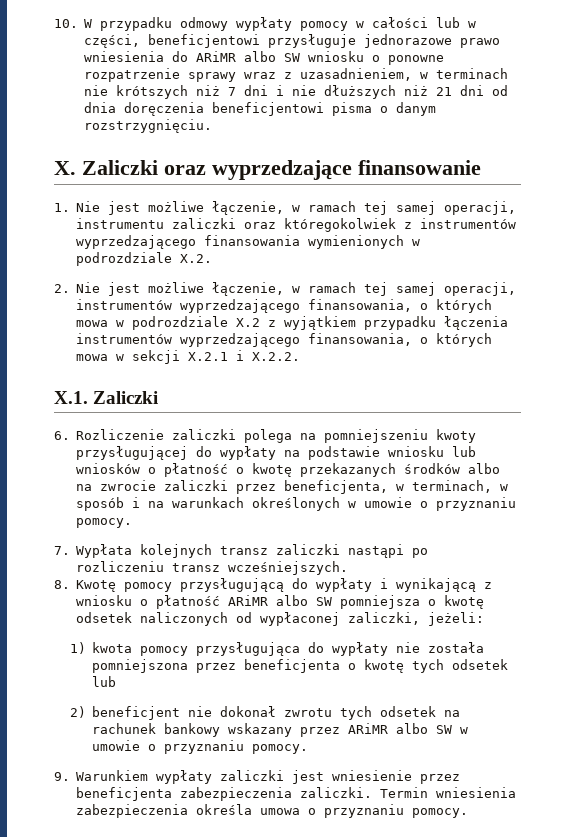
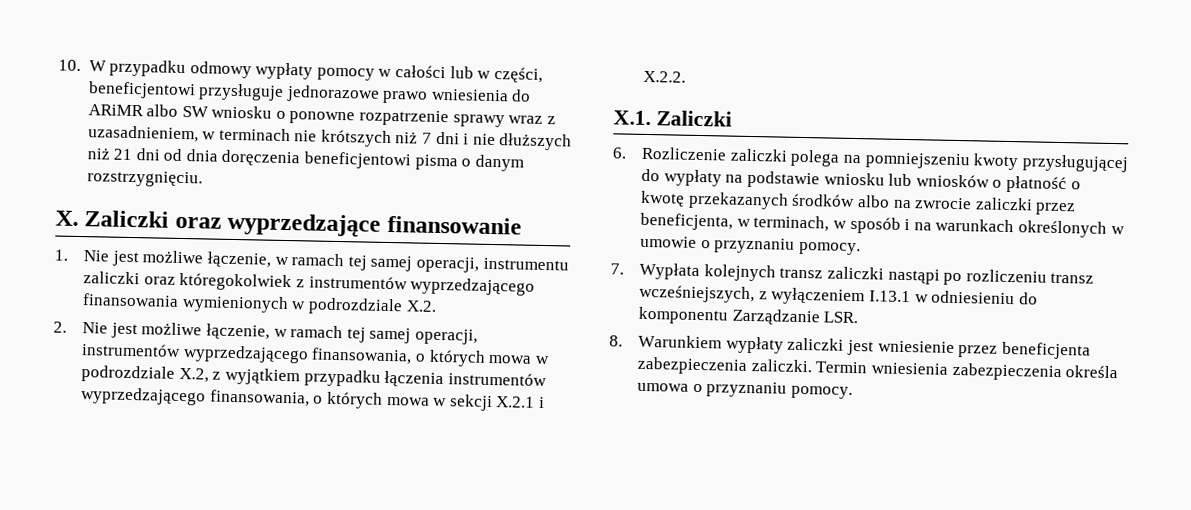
[236,318,261,327] X.2 -> [178,367,209,383] X.2,
[228,561,349,575] [54,578,493,592] [76,595,485,609] [76,612,485,626] [70,642,485,656] [92,659,509,673] [92,676,117,687] [70,706,461,720] [92,723,469,737] [92,740,309,754] [54,772,70,781] wcześniejszych. // 8. Kwotę pomocy przysługującą do wypłaty i wynikającą z wniosku o płatność ARiMR albo SW pomniejsza o kwotę odsetek naliczonych od wypłaconej zaliczki, jeżeli: // 1) kwota pomocy przysługująca do wypłaty nie została pomniejszona przez beneficjenta o kwotę tych odsetek lub // 2) beneficjent nie dokonał zwrotu tych odsetek na rachunek bankowy wskazany przez ARiMR albo SW w umowie o przyznaniu pomocy. // 9. -> [639,284,1038,306] [638,306,859,326] [609,335,623,347] wcześniejszych, z wyłączeniem I.13.1 w odniesieniu do komponentu Zarządzanie LSR. // 8.

